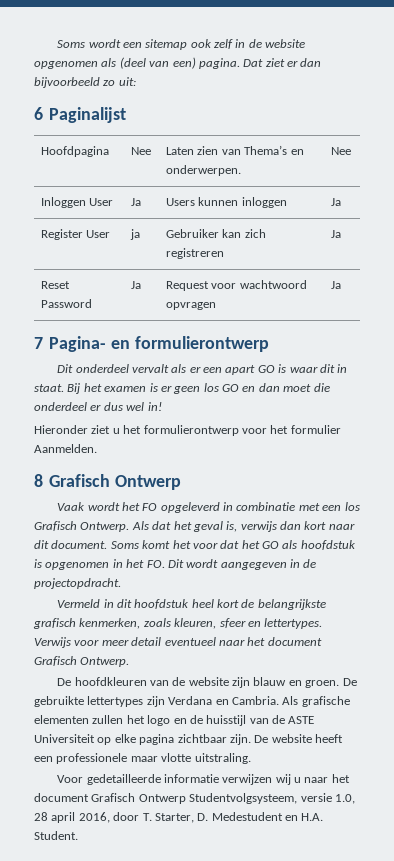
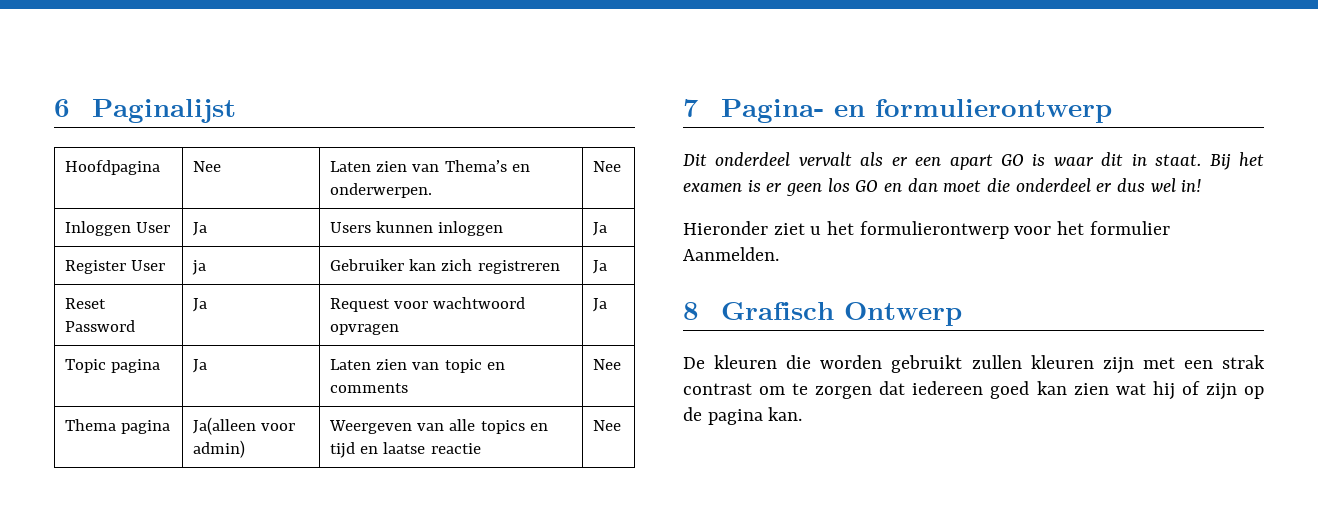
[57,39,306,50] [34,57,322,69] [34,77,136,88] Soms wordt een sitemap ook zelf in de website opgenomen als (deel van een) pagina. Dat ziet er dan bijvoorbeeld zo uit: // -> (54, 108) none
(341, 285) none -> [65,359,161,373] [193,359,208,373] [330,359,505,373] [330,383,409,393] [593,359,622,370] [65,419,171,434] [193,417,296,435] [193,440,246,458] [329,419,548,434] [330,442,481,458] [593,420,622,431] // Topic pagina | Ja | Laten zien van topic en comments | Nee // Thema pagina | Ja(alleen voor admin) | Weergeven van alle topics en tijd en laatse reactie | Nee
[57,502,360,513] [34,521,355,532] [34,540,356,550] [34,559,317,570] [34,578,121,589] [57,599,326,610] [33,618,323,629] [34,637,322,648] [34,656,130,667] [57,677,357,688] [34,696,350,707] [34,715,315,726] [34,734,343,745] [34,753,251,764] [57,774,350,785] [34,793,355,804] [34,812,324,823] [34,831,78,840] Vaak wordt het FO opgeleverd in combinatie met een los Grafisch Ontwerp. Als dat het geval is, verwijs dan kort naar dit document. Soms komt het voor dat het GO als hoofdstuk is opgenomen in het FO. Dit wordt aangegeven in de projectopdracht. // Vermeld in dit hoofdstuk heel kort de belangrijkste grafisch kenmerken, zoals kleuren, sfeer en lettertypes. Verwijs voor meer detail eventueel naar het document Grafisch Ontwerp. // De hoofdkleuren van de website zijn blauw en groen. De gebruikte lettertypes zijn Verdana en Cambria. Als grafische elementen zullen het logo en de huisstijl van de ASTE Universiteit op elke pagina zichtbaar zijn. De website heeft een professionele maar vlotte uitstraling. // Voor gedetailleerde informatie verwijzen wij u naar het document Grafisch Ontwerp Studentvolgsysteem, versie 1.0, 28 april 2016, door T. Starter, D. Medestudent en H.A. Student. -> [683,355,1265,374] [683,381,1264,400] [683,407,803,425] De kleuren die worden gebruikt zullen kleuren zijn met een strak contrast om te zorgen dat iedereen goed kan zien wat hij of zijn op de pagina kan.

